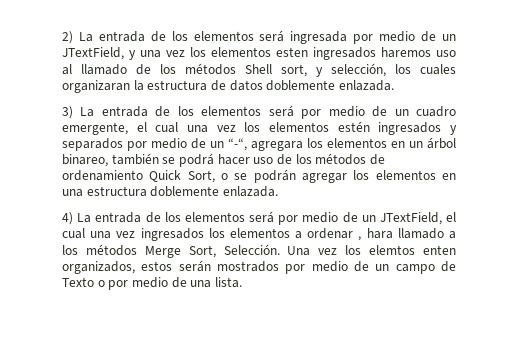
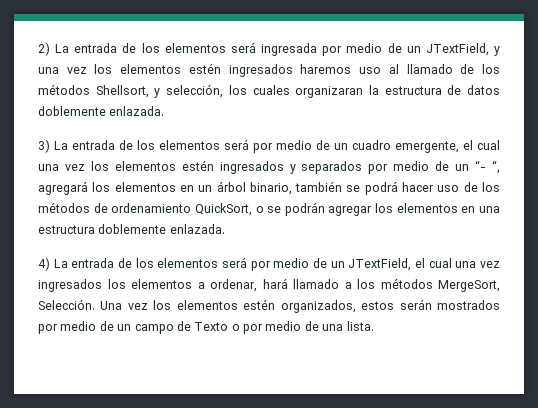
[276,47,308,57] esten -> [188,63,221,74] estén
[245,64,307,77] Shell sort, -> [95,85,149,98] Shellsort,
[228,138,303,151] “-“, agregara -> [475,160,500,174] [38,181,88,195] “- “, agregará
[62,154,108,167] binareo, -> [249,182,292,195] binario,
[149,170,215,183] Quick Sort, -> [194,203,252,216] QuickSort,
[307,228,393,241] ordenar , hara -> [210,278,288,292] ordenar, hará
[144,245,216,258] Merge Sort, -> [438,280,500,292] MergeSort,
[369,245,457,255] elemtos enten -> [176,299,276,310] elementos estén

